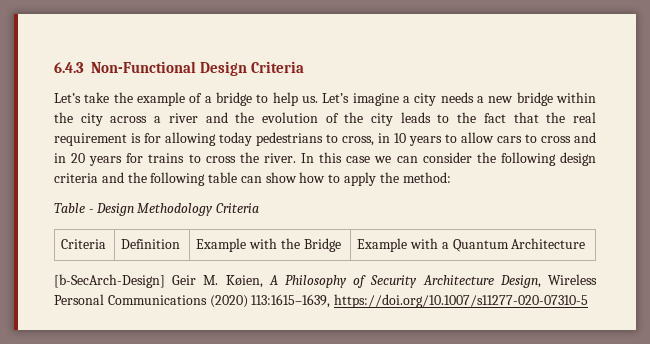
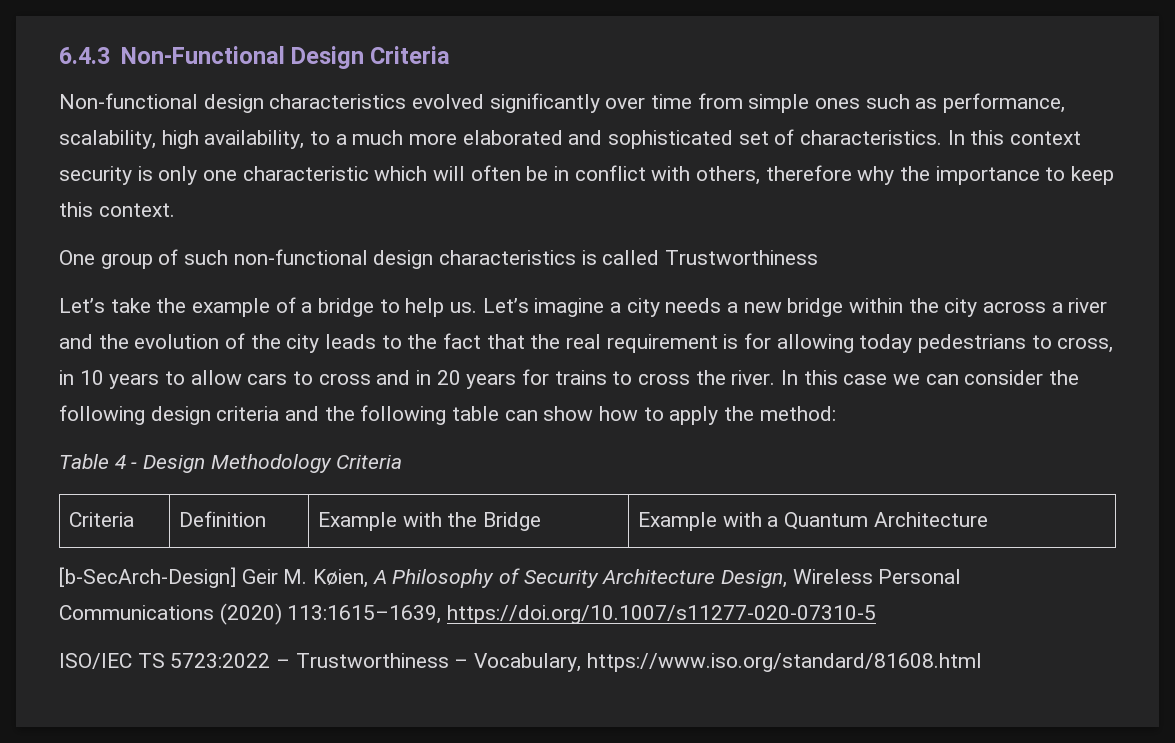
(304, 67) none -> [59,93,1066,113] [59,129,1082,149] [59,165,1115,185] [59,202,175,217] [59,249,819,269] // Non-functional design characteristics evolved significantly over time from simple ones such as performance, scalability, high availability, to a much more elaborated and sophisticated set of characteristics. In this context security is only one characteristic which will often be in conflict with others, therefore why the importance to keep this context. // One group of such non-functional design characteristics is called Trustworthiness
(85, 208) none -> [114,455,126,469] 4
(589, 301) none -> [59,653,982,672] // ISO/IEC TS 5723:2022 – Trustworthiness – Vocabulary, https://www.iso.org/standard/81608.html

